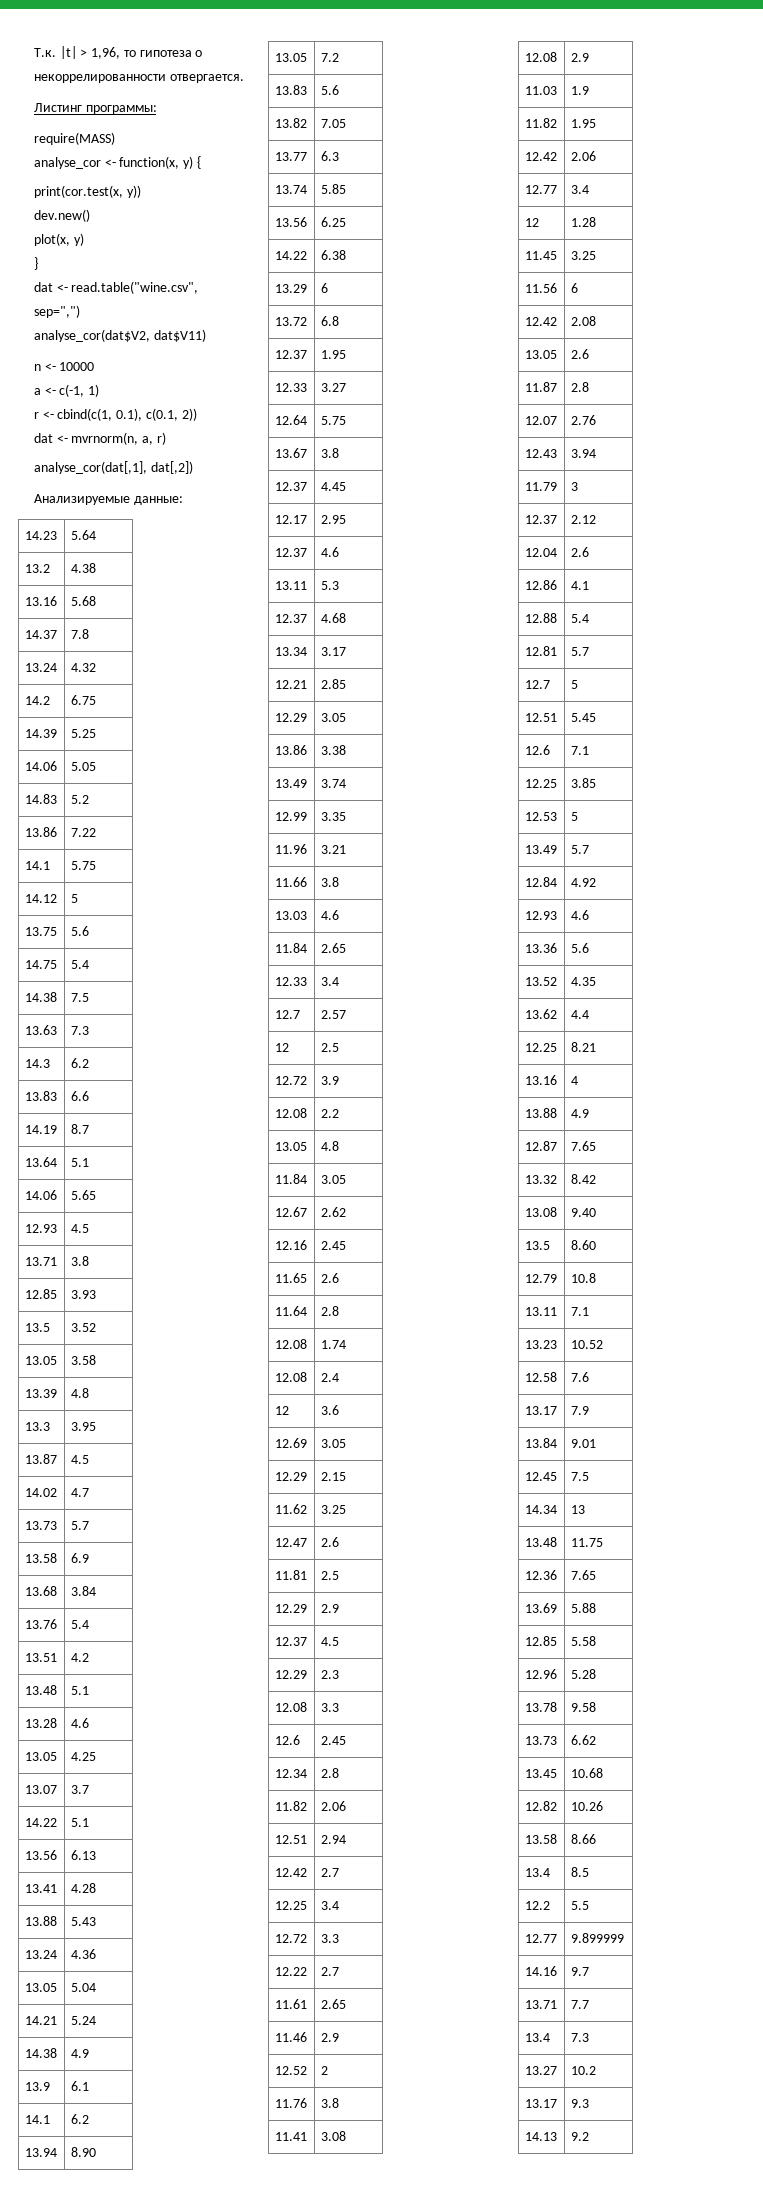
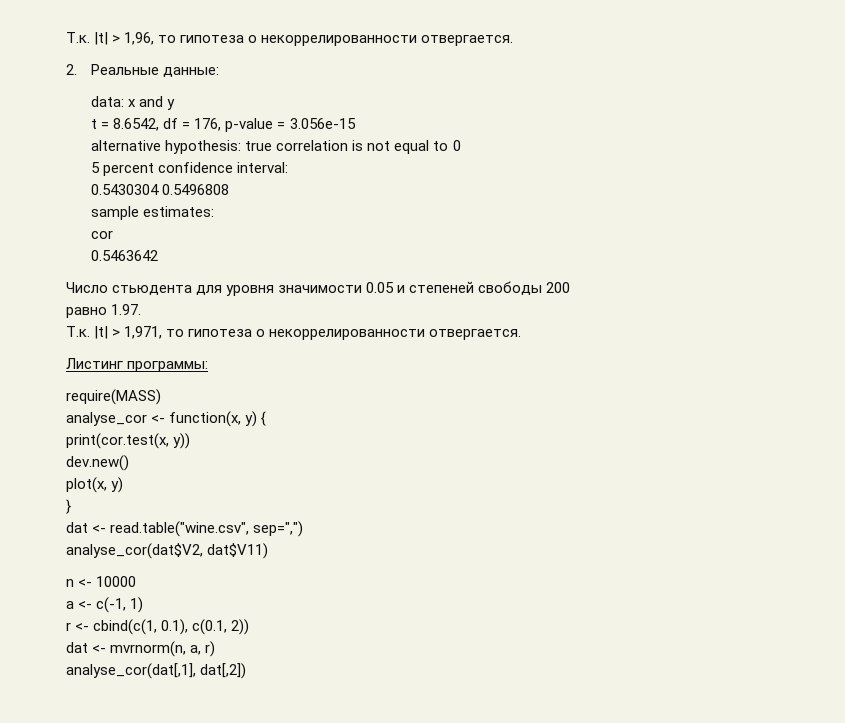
(244, 78) none -> [65,64,220,77] [91,96,176,110] [91,118,356,132] [91,140,461,154] [91,162,289,176] [91,184,230,195] [91,206,215,220] [91,230,114,239] [91,250,159,261] [65,281,571,296] [65,304,141,318] [65,326,521,340] // 2. Реальные данные: // data: x and y // t = 8.6542, df = 176, p-value = 3.056e-15 // alternative hypothesis: true correlation is not equal to 0 // 5 percent confidence interval: // 0.5430304 0.5496808 // sample estimates: // cor // 0.5463642 // Число стьюдента для уровня значимости 0.05 и степеней свободы 200 // равно 1.97. // Т.к. |t| > 1,971, то гипотеза о некоррелированности отвергается.
[33,494,183,505] [24,531,57,540] [70,530,96,540] [24,564,50,573] [70,563,96,573] [24,596,57,606] [70,596,96,606] [24,630,57,639] [70,629,89,639] [24,663,57,672] [70,663,96,672] [24,696,50,705] [70,695,96,705] [24,729,57,738] [70,729,96,738] [24,761,57,771] [70,762,96,771] [24,794,57,804] [70,795,89,804] [24,827,57,837] [70,828,96,837] [24,861,50,870] [70,861,96,870] [24,894,57,903] [70,894,78,903] [24,927,57,936] [70,926,89,936] [24,960,57,969] [70,960,89,969] [24,992,57,1002] [70,993,89,1002] [24,1025,57,1035] [70,1026,89,1035] [24,1059,50,1068] [70,1058,89,1068] [24,1091,57,1101] [70,1091,89,1101] [24,1125,57,1134] [70,1124,89,1134] [24,1157,57,1167] [70,1158,89,1167] [24,1190,57,1200] [70,1190,96,1200] [24,1224,57,1233] [70,1224,89,1233] [24,1257,57,1266] [70,1256,89,1266] [24,1289,57,1299] [70,1290,96,1299] [24,1323,50,1332] [70,1323,96,1332] [24,1356,57,1365] [70,1355,96,1365] [24,1389,57,1398] [70,1388,89,1398] [24,1422,50,1431] [70,1422,96,1431] [24,1454,57,1464] [70,1455,89,1464] [24,1488,57,1497] [70,1488,89,1497] [24,1521,57,1530] [70,1521,89,1530] [24,1553,57,1563] [70,1553,89,1563] [24,1586,57,1596] [70,1586,96,1596] [24,1619,57,1629] [70,1620,89,1629] [24,1653,57,1662] [70,1653,89,1662] [24,1685,57,1695] [70,1686,89,1695] [24,1718,57,1728] [70,1718,89,1728] [24,1752,57,1761] [70,1752,96,1761] [24,1785,57,1794] [70,1785,89,1794] [24,1818,57,1827] [70,1818,89,1827] [24,1850,57,1860] [70,1850,96,1860] [24,1884,57,1893] [70,1883,96,1893] [24,1916,57,1926] [70,1917,96,1926] [24,1950,57,1959] [70,1949,96,1959] [24,1983,57,1992] [70,1983,96,1992] [24,2016,57,2025] [70,2016,96,2025] [24,2048,57,2058] [70,2049,89,2058] [24,2082,50,2091] [70,2081,89,2091] [24,2115,50,2124] [70,2114,89,2124] [24,2148,57,2157] [70,2147,96,2157] [274,53,307,62] [320,53,339,62] [274,85,307,95] [320,85,339,95] [274,118,307,128] [320,119,346,128] [274,152,307,161] [320,151,339,161] [274,185,307,194] [320,184,346,194] [274,217,307,227] [320,217,346,227] [274,251,307,260] [320,250,346,260] [274,284,307,293] [320,283,328,293] [274,317,307,326] [320,316,339,326] [274,350,307,359] [320,350,346,359] [274,383,307,392] [320,383,346,392] [274,415,307,425] [320,416,346,425] [274,448,307,458] [320,448,339,458] [274,482,307,491] [320,482,346,491] [274,515,307,524] [320,515,346,524] [274,548,307,557] [320,547,339,557] [274,581,307,590] [320,581,339,590] [274,614,307,623] [320,613,346,623] [274,647,307,656] [320,647,346,656] [274,680,307,689] [320,679,346,689] [274,713,307,722] [320,713,346,722] [274,745,307,755] [320,745,346,755] [274,779,307,788] [320,779,346,788] [274,812,307,821] [320,812,346,821] [274,844,307,854] [320,845,346,854] [274,877,307,887] [320,877,339,887] [274,911,307,920] [320,910,339,920] [274,943,307,953] [320,943,346,953] [274,977,307,986] [320,977,339,986] [274,1010,300,1019] [320,1010,346,1019] [274,1043,289,1052] [320,1043,339,1052] [274,1076,307,1085] [320,1076,339,1085] [274,1108,307,1118] [320,1109,339,1118] [274,1142,307,1151] [320,1141,339,1151] [274,1174,307,1184] [320,1175,346,1184] [274,1207,307,1217] [320,1207,346,1217] [274,1240,307,1250] [320,1241,346,1250] [274,1273,307,1283] [320,1273,339,1283] [274,1306,307,1316] [320,1306,339,1316] [274,1339,307,1349] [320,1340,346,1349] [274,1372,307,1382] [320,1373,339,1382] [274,1406,289,1415] [320,1405,339,1415] [274,1438,307,1448] [320,1439,346,1448] [274,1472,307,1481] [320,1472,346,1481] [274,1504,307,1514] [320,1505,346,1514] [274,1538,307,1547] [320,1537,339,1547] [274,1570,307,1580] [320,1571,339,1580] [274,1604,307,1613] [320,1604,339,1613] [274,1637,307,1646] [320,1637,339,1646] [274,1670,307,1679] [320,1670,339,1679] [274,1702,307,1712] [320,1703,339,1712] [274,1735,300,1745] [320,1736,346,1745] [274,1769,307,1778] [320,1768,339,1778] [274,1801,307,1811] [320,1801,346,1811] [274,1835,307,1844] [320,1835,346,1844] [274,1868,307,1877] [320,1868,339,1877] [274,1901,307,1910] [320,1901,339,1910] [274,1934,307,1943] [320,1934,339,1943] [274,1967,307,1976] [320,1967,339,1976] [274,1999,307,2009] [320,1999,346,2009] [274,2032,307,2042] [320,2033,339,2042] [274,2066,307,2075] [320,2066,328,2075] [274,2098,307,2108] [320,2098,339,2108] [274,2132,307,2141] [320,2131,346,2141] [524,52,557,62] [570,53,589,62] [524,86,557,95] [570,86,589,95] [524,118,557,128] [570,119,596,128] [524,152,557,161] [570,151,596,161] [524,185,557,194] [570,185,589,194] [524,218,539,227] [570,217,596,227] [524,251,557,260] [570,251,596,260] [524,283,557,293] [570,283,578,293] [524,317,557,326] [570,316,596,326] [524,350,557,359] [570,349,589,359] [524,382,557,392] [570,382,589,392] [524,416,557,425] [570,415,596,425] [524,449,557,458] [570,449,596,458] [524,482,557,491] [570,482,578,491] [524,515,557,524] [570,515,596,524] [524,548,557,557] [570,547,589,557] [524,580,557,590] [570,581,589,590] [524,613,557,623] [570,614,589,623] [524,646,557,656] [570,647,589,656] [524,680,550,689] [570,680,578,689] [524,713,557,722] [570,713,596,722] [524,745,550,755] [570,746,589,755] [524,779,557,788] [570,778,596,788] [524,812,557,821] [570,812,578,821] [524,845,557,854] [570,845,589,854] [524,877,557,887] [570,878,596,887] [524,911,557,920] [570,910,589,920] [524,943,557,953] [570,943,589,953] [524,977,557,986] [570,977,596,986] [524,1009,557,1019] [570,1010,589,1019] [524,1043,557,1052] [570,1042,596,1052] [524,1075,557,1085] [570,1076,578,1085] [524,1108,557,1118] [570,1109,589,1118] [524,1141,557,1151] [570,1141,596,1151] [524,1175,557,1184] [570,1174,596,1184] [524,1207,557,1217] [570,1208,596,1217] [524,1241,550,1250] [570,1240,596,1250] [524,1274,557,1283] [570,1273,596,1283] [524,1307,557,1316] [570,1307,589,1316] [524,1340,557,1349] [570,1340,603,1349] [524,1372,557,1382] [570,1372,589,1382] [524,1406,557,1415] [570,1406,589,1415] [524,1438,557,1448] [570,1439,596,1448] [524,1472,557,1481] [570,1472,589,1481] [524,1505,557,1514] [570,1505,585,1514] [524,1537,557,1547] [570,1538,603,1547] [524,1570,557,1580] [570,1570,596,1580] [524,1603,557,1613] [570,1603,596,1613] [524,1636,557,1646] [570,1636,596,1646] [524,1669,557,1679] [570,1669,596,1679] [524,1702,557,1712] [570,1702,596,1712] [524,1736,557,1745] [570,1735,596,1745] [524,1769,557,1778] [570,1768,603,1778] [524,1801,557,1811] [570,1801,603,1811] [524,1834,557,1844] [570,1834,596,1844] [524,1868,550,1877] [570,1867,589,1877] [524,1901,550,1910] [570,1901,589,1910] [524,1934,557,1943] [570,1933,624,1943] [524,1966,557,1976] [570,1967,589,1976] [524,2000,557,2009] [570,2000,589,2009] [524,2033,550,2042] [570,2033,589,2042] [524,2066,557,2075] [570,2066,596,2075] [524,2099,557,2108] [570,2099,589,2108] [524,2132,557,2141] [570,2132,589,2141] // Анализируемые данные: // 14.23 | 5.64 // 13.2 | 4.38 // 13.16 | 5.68 // 14.37 | 7.8 // 13.24 | 4.32 // 14.2 | 6.75 // 14.39 | 5.25 // 14.06 | 5.05 // 14.83 | 5.2 // 13.86 | 7.22 // 14.1 | 5.75 // 14.12 | 5 // 13.75 | 5.6 // 14.75 | 5.4 // 14.38 | 7.5 // 13.63 | 7.3 // 14.3 | 6.2 // 13.83 | 6.6 // 14.19 | 8.7 // 13.64 | 5.1 // 14.06 | 5.65 // 12.93 | 4.5 // 13.71 | 3.8 // 12.85 | 3.93 // 13.5 | 3.52 // 13.05 | 3.58 // 13.39 | 4.8 // 13.3 | 3.95 // 13.87 | 4.5 // 14.02 | 4.7 // 13.73 | 5.7 // 13.58 | 6.9 // 13.68 | 3.84 // 13.76 | 5.4 // 13.51 | 4.2 // 13.48 | 5.1 // 13.28 | 4.6 // 13.05 | 4.25 // 13.07 | 3.7 // 14.22 | 5.1 // 13.56 | 6.13 // 13.41 | 4.28 // 13.88 | 5.43 // 13.24 | 4.36 // 13.05 | 5.04 // 14.21 | 5.24 // 14.38 | 4.9 // 13.9 | 6.1 // 14.1 | 6.2 // 13.94 | 8.90 // 13.05 | 7.2 // 13.83 | 5.6 // 13.82 | 7.05 // 13.77 | 6.3 // 13.74 | 5.85 // 13.56 | 6.25 // 14.22 | 6.38 // 13.29 | 6 // 13.72 | 6.8 // 12.37 | 1.95 // 12.33 | 3.27 // 12.64 | 5.75 // 13.67 | 3.8 // 12.37 | 4.45 // 12.17 | 2.95 // 12.37 | 4.6 // 13.11 | 5.3 // 12.37 | 4.68 // 13.34 | 3.17 // 12.21 | 2.85 // 12.29 | 3.05 // 13.86 | 3.38 // 13.49 | 3.74 // 12.99 | 3.35 // 11.96 | 3.21 // 11.66 | 3.8 // 13.03 | 4.6 // 11.84 | 2.65 // 12.33 | 3.4 // 12.7 | 2.57 // 12 | 2.5 // 12.72 | 3.9 // 12.08 | 2.2 // 13.05 | 4.8 // 11.84 | 3.05 // 12.67 | 2.62 // 12.16 | 2.45 // 11.65 | 2.6 // 11.64 | 2.8 // 12.08 | 1.74 // 12.08 | 2.4 // 12 | 3.6 // 12.69 | 3.05 // 12.29 | 2.15 // 11.62 | 3.25 // 12.47 | 2.6 // 11.81 | 2.5 // 12.29 | 2.9 // 12.37 | 4.5 // 12.29 | 2.3 // 12.08 | 3.3 // 12.6 | 2.45 // 12.34 | 2.8 // 11.82 | 2.06 // 12.51 | 2.94 // 12.42 | 2.7 // 12.25 | 3.4 // 12.72 | 3.3 // 12.22 | 2.7 // 11.61 | 2.65 // 11.46 | 2.9 // 12.52 | 2 // 11.76 | 3.8 // 11.41 | 3.08 // 12.08 | 2.9 // 11.03 | 1.9 // 11.82 | 1.95 // 12.42 | 2.06 // 12.77 | 3.4 // 12 | 1.28 // 11.45 | 3.25 // 11.56 | 6 // 12.42 | 2.08 // 13.05 | 2.6 // 11.87 | 2.8 // 12.07 | 2.76 // 12.43 | 3.94 // 11.79 | 3 // 12.37 | 2.12 // 12.04 | 2.6 // 12.86 | 4.1 // 12.88 | 5.4 // 12.81 | 5.7 // 12.7 | 5 // 12.51 | 5.45 // 12.6 | 7.1 // 12.25 | 3.85 // 12.53 | 5 // 13.49 | 5.7 // 12.84 | 4.92 // 12.93 | 4.6 // 13.36 | 5.6 // 13.52 | 4.35 // 13.62 | 4.4 // 12.25 | 8.21 // 13.16 | 4 // 13.88 | 4.9 // 12.87 | 7.65 // 13.32 | 8.42 // 13.08 | 9.40 // 13.5 | 8.60 // 12.79 | 10.8 // 13.11 | 7.1 // 13.23 | 10.52 // 12.58 | 7.6 // 13.17 | 7.9 // 13.84 | 9.01 // 12.45 | 7.5 // 14.34 | 13 // 13.48 | 11.75 // 12.36 | 7.65 // 13.69 | 5.88 // 12.85 | 5.58 // 12.96 | 5.28 // 13.78 | 9.58 // 13.73 | 6.62 // 13.45 | 10.68 // 12.82 | 10.26 // 13.58 | 8.66 // 13.4 | 8.5 // 12.2 | 5.5 // 12.77 | 9.899999 // 14.16 | 9.7 // 13.71 | 7.7 // 13.4 | 7.3 // 13.27 | 10.2 // 13.17 | 9.3 // 14.13 | 9.2 -> (246, 671) none

